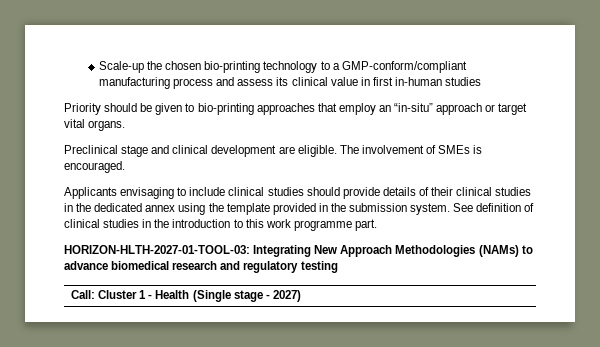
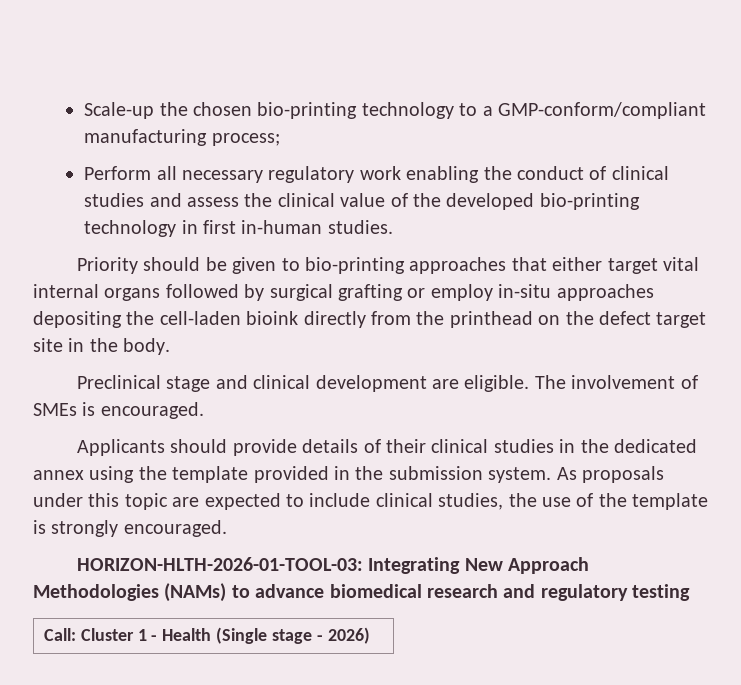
[173,78,214,89] process -> [211,133,280,146] [84,166,669,183] [84,193,145,207] process; // Perform all necessary regulatory work enabling the conduct of clinical studies
[276,77,289,86] its -> [244,193,273,207] the
(358, 81) none -> [390,193,640,210] [84,220,177,237] of the developed bio-printing technology
[445,77,482,86] studies -> [327,220,393,234] studies.
[338,103,528,115] [64,119,126,131] employ an “in-situ” approach or target vital organs. -> [552,257,699,274] [33,284,654,301] [33,311,707,328] [33,338,171,355] either target vital internal organs followed by surgical grafting or employ in-situ approaches depositing the cell-laden bioink directly from the printhead on the defect target site in the body.
[120,187,304,199] envisaging to include clinical studies -> (165, 447) none
[453,203,535,212] [64,219,377,231] [64,245,250,254] See definition of clinical studies in the introduction to this work programme part. // HORIZON-HLTH-2027-01-TOOL-03: -> [556,466,664,483] [33,493,709,510] [33,520,227,537] [76,557,363,571] As proposals under this topic are expected to include clinical studies, the use of the template is strongly encouraged. // HORIZON-HLTH-2026-01-TOOL-03:
[272,290,301,302] 2027) -> [327,627,370,644] 2026)

